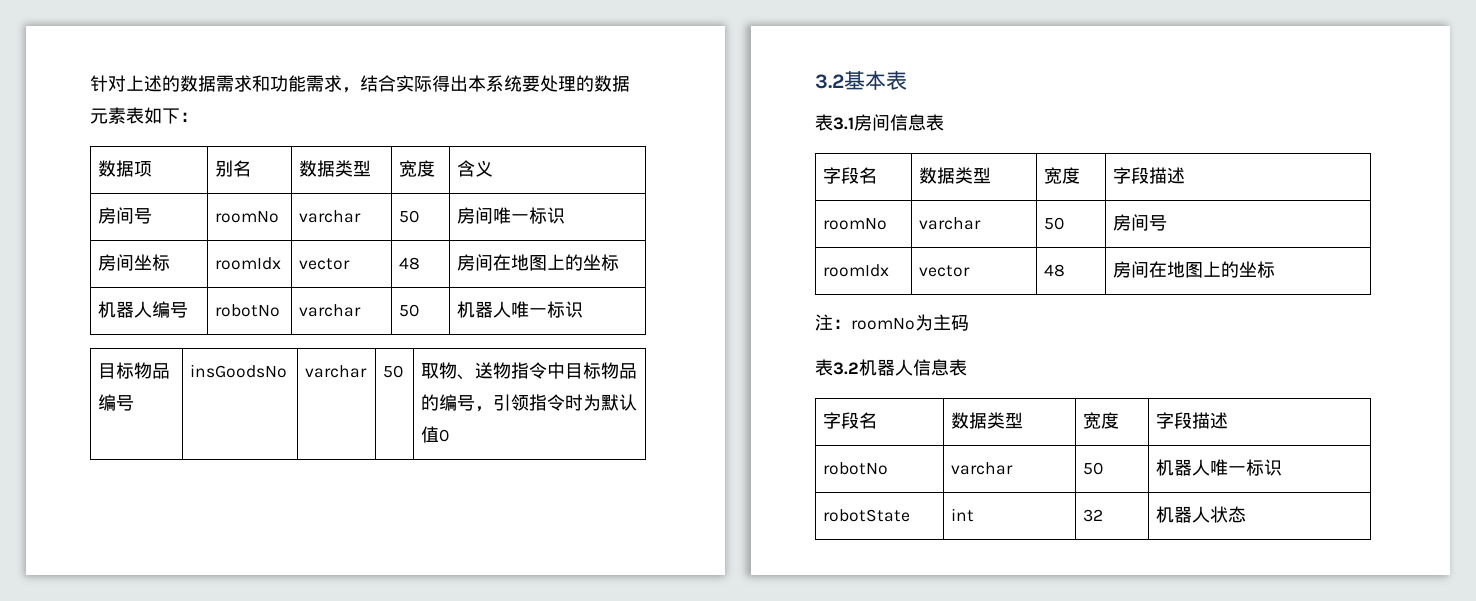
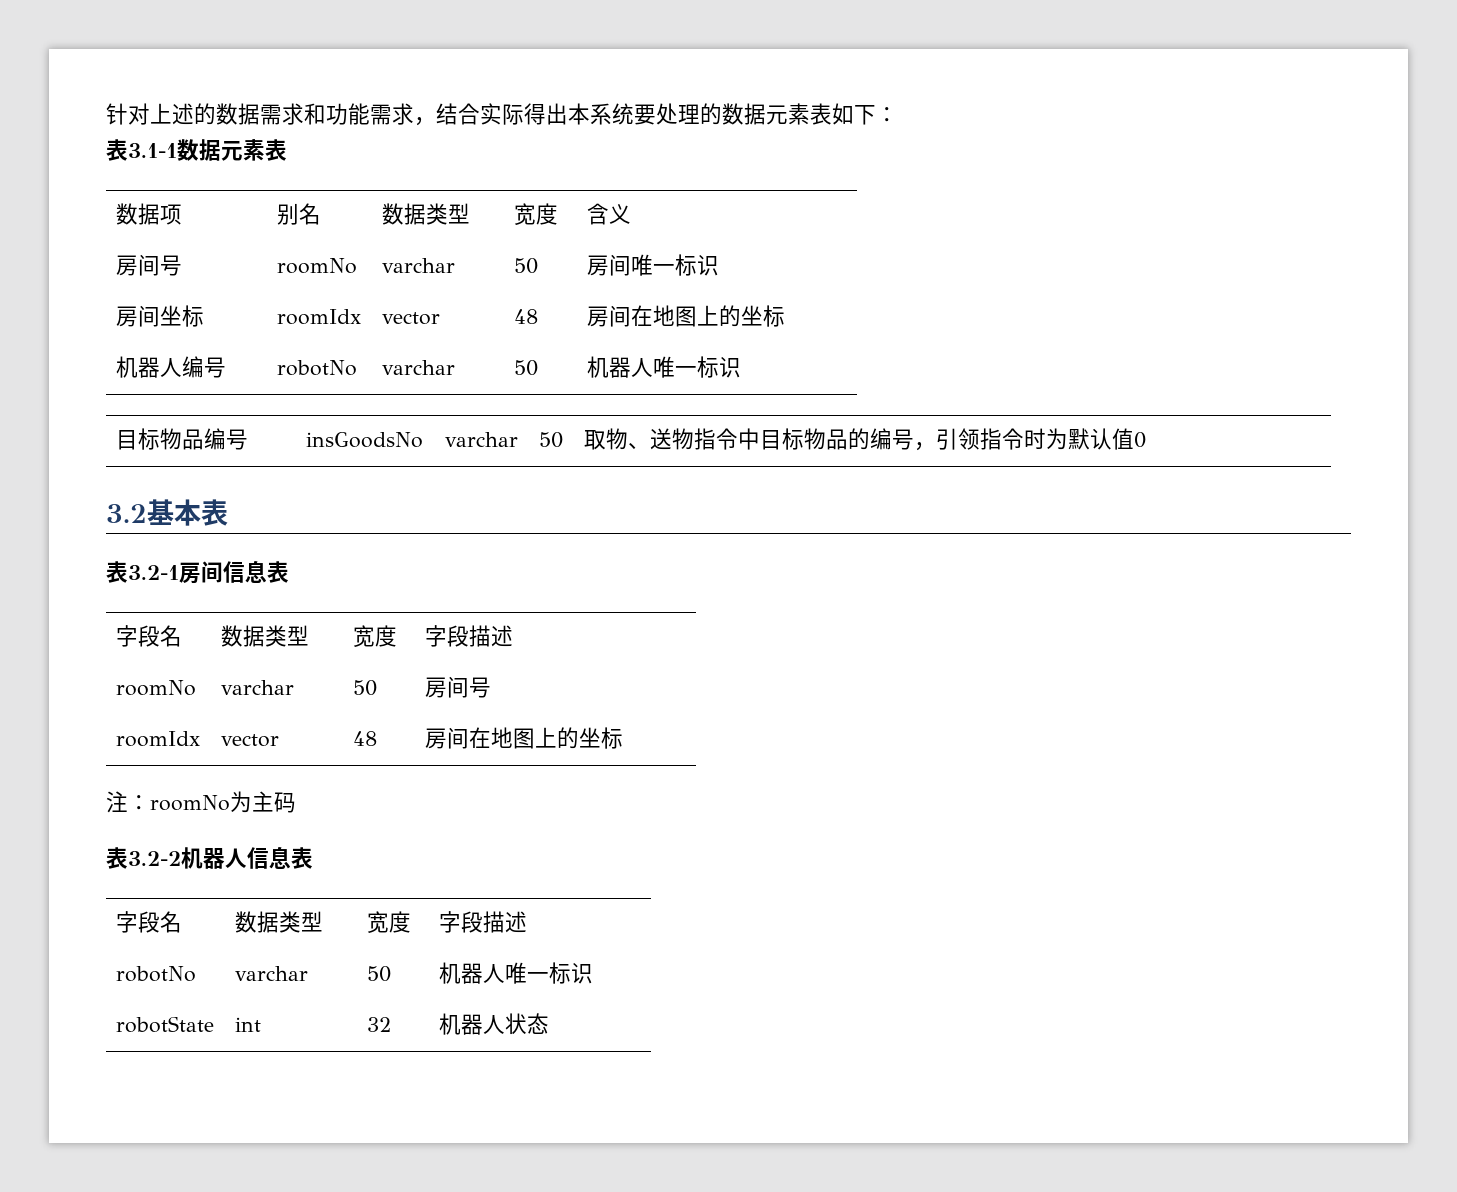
(198, 117) none -> [106,139,287,161] // 表3.1-1数据元素表
[833,117,854,130] 3.1 -> [128,565,179,580] 3.2-1
[833,362,859,375] 3.2 -> [128,851,181,866] 3.2-2

